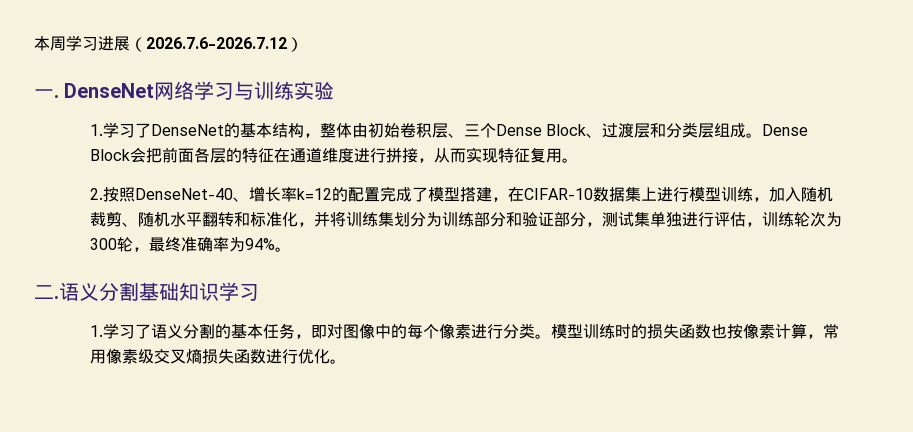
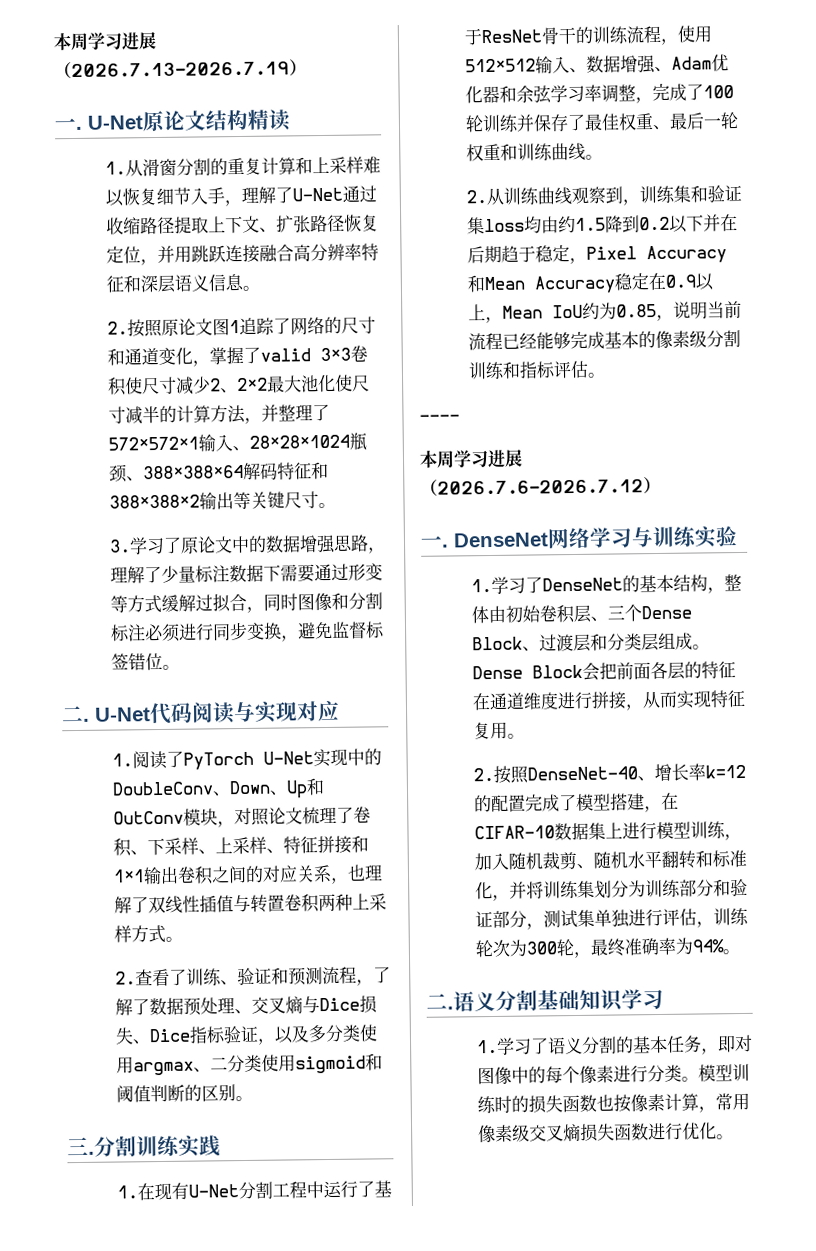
[34,35,146,52] 本周学习进展（ -> [53,31,157,51] [54,59,307,80] [54,109,292,132] [105,156,382,177] [105,185,378,207] [106,214,380,235] [106,243,380,266] [106,273,261,293] [107,316,377,338] [107,345,369,367] [107,374,371,396] [108,403,331,425] [108,432,368,452] [109,461,330,483] [109,491,337,510] [109,534,387,555] [110,563,384,584] [110,592,384,614] [110,621,386,642] [111,652,181,671] [61,700,340,725] [112,748,383,770] [112,778,326,799] [113,806,372,828] [113,835,370,857] [113,864,384,885] [114,893,388,914] [114,924,184,944] [115,966,392,987] [115,995,378,1016] [115,1024,379,1045] [116,1053,384,1076] [116,1084,254,1103] [67,1135,221,1157] [117,1180,393,1201] [464,25,713,46] [465,54,730,74] [465,83,735,104] [465,111,740,133] [466,142,604,162] [466,184,743,206] [467,213,739,235] [467,245,728,265] [467,272,715,294] [468,300,743,324] [468,329,742,351] [468,360,607,380] [419,414,460,422] [419,449,523,469] [420,479,438,497] 本周学习进展（2026.7.13-2026.7.19） // 一. U-Net原论文结构精读 // 1.从滑窗分割的重复计算和上采样难以恢复细节入手，理解了U-Net通过收缩路径提取上下文、扩张路径恢复定位，并用跳跃连接融合高分辨率特征和深层语义信息。 // 2.按照原论文图1追踪了网络的尺寸和通道变化，掌握了valid 3×3卷积使尺寸减少2、2×2最大池化使尺寸减半的计算方法，并整理了572×572×1输入、28×28×1024瓶颈、388×388×64解码特征和388×388×2输出等关键尺寸。 // 3.学习了原论文中的数据增强思路，理解了少量标注数据下需要通过形变等方式缓解过拟合，同时图像和分割标注必须进行同步变换，避免监督标签错位。 // 二. U-Net代码阅读与实现对应 // 1.阅读了PyTorch U-Net实现中的DoubleConv、Down、Up和OutConv模块，对照论文梳理了卷积、下采样、上采样、特征拼接和1×1输出卷积之间的对应关系，也理解了双线性插值与转置卷积两种上采样方式。 // 2.查看了训练、验证和预测流程，了解了数据预处理、交叉熵与Dice损失、Dice指标验证，以及多分类使用argmax、二分类使用sigmoid和阈值判断的区别。 // 三.分割训练实践 // 1.在现有U-Net分割工程中运行了基于ResNet骨干的训练流程，使用512×512输入、数据增强、Adam优化器和余弦学习率调整，完成了100轮训练并保存了最佳权重、最后一轮权重和训练曲线。 // 2.从训练曲线观察到，训练集和验证集loss均由约1.5降到0.2以下并在后期趋于稳定，Pixel Accuracy和Mean Accuracy稳定在0.9以上，Mean IoU约为0.85，说明当前流程已经能够完成基本的像素级分割训练和指标评估。 // ---- // 本周学习进展（

